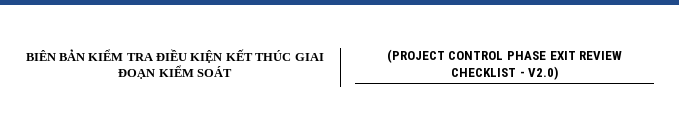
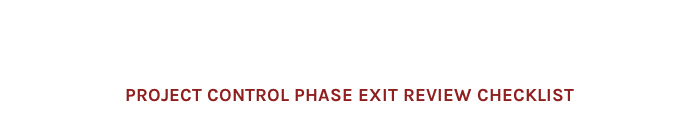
[25,49,324,63] [118,65,232,79] [386,49,445,63] BIÊN BẢN KIỂM TRA ĐIỀU KIỆN KẾT THÚC GIAI ĐOẠN KIỂM SOÁT // (PROJECT -> [124,88,202,102] PROJECT
[519,66,559,80] - V2.0) -> (574, 95) none

